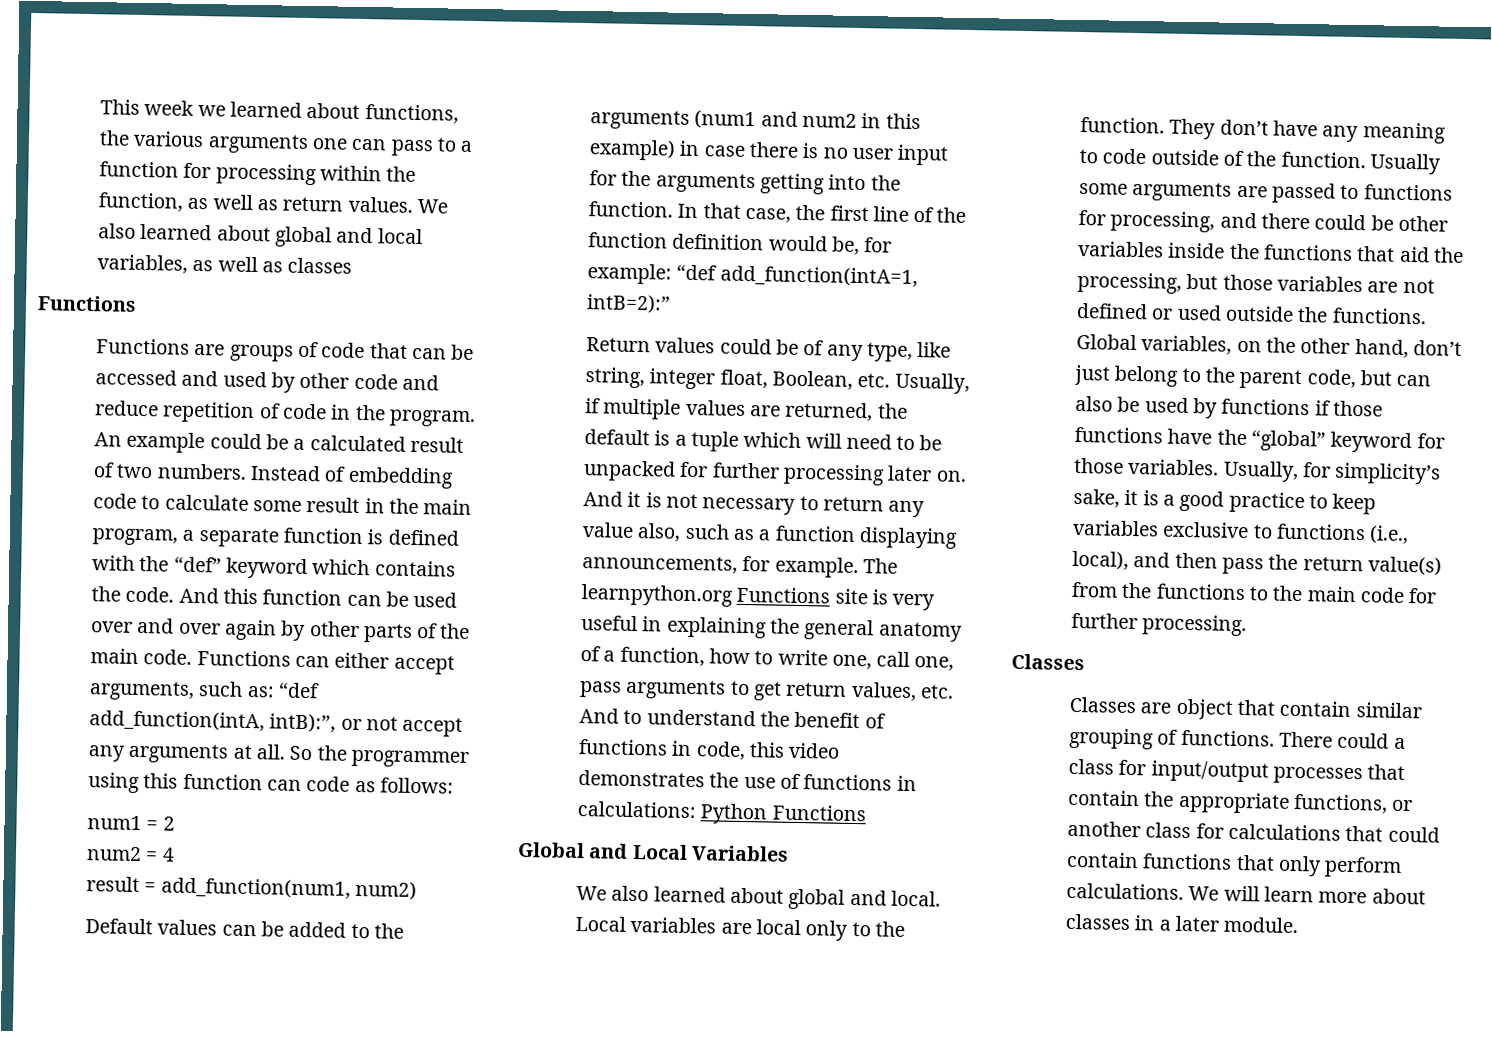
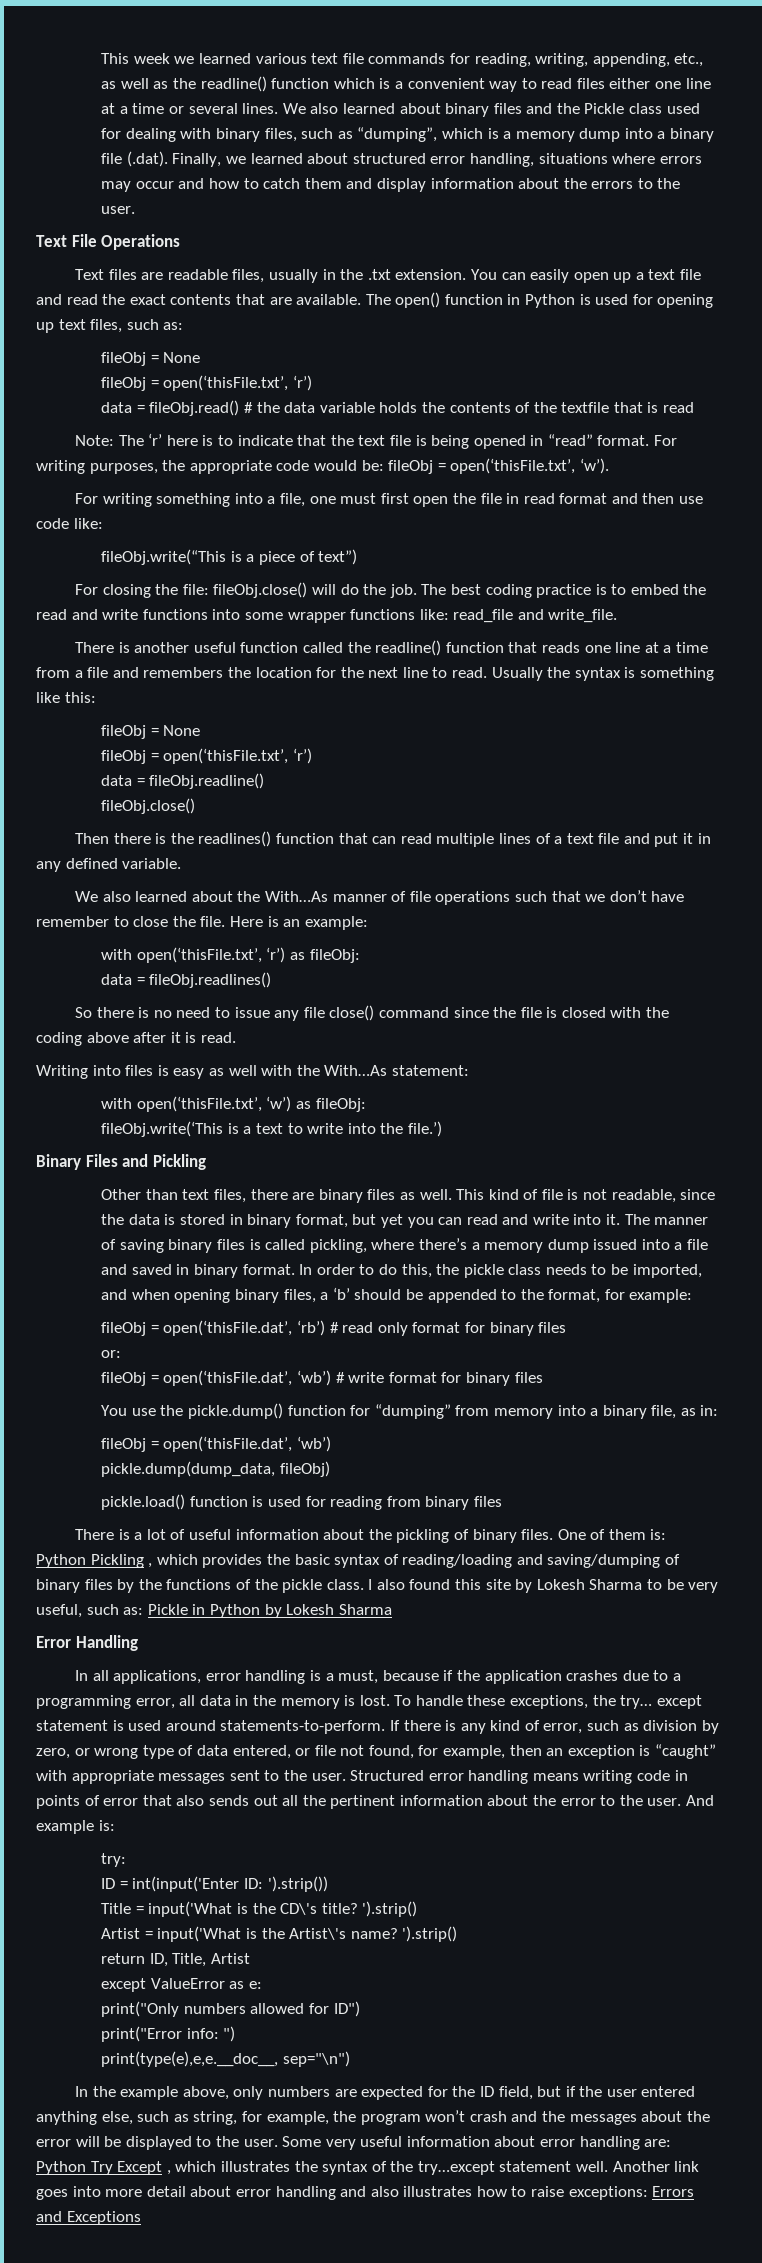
[306,102,459,124] [99,130,473,157] [99,161,417,186] [98,192,448,214] [98,223,423,248] [97,254,353,274] [37,295,137,312] [96,338,475,362] [95,369,439,393] [94,400,476,428] [94,431,464,454] [93,462,454,489] [93,493,473,516] [92,527,459,548] [92,555,456,580] [91,586,458,608] [91,617,471,643] [90,648,455,675] [89,680,320,702] [89,710,464,737] [88,742,469,769] [88,772,454,794] [87,815,175,831] [86,846,175,862] [86,876,417,901] [85,918,404,939] [590,109,921,130] [589,139,949,166] [589,170,901,195] [588,201,967,223] [588,232,893,256] [587,263,918,289] [586,294,672,314] [586,337,952,362] [585,367,970,395] [585,398,908,422] [584,429,943,452] [583,460,967,486] [583,491,926,518] [582,522,958,549] [582,554,898,579] [581,584,936,611] [581,615,963,642] [580,646,955,671] [579,678,954,702] [579,708,886,729] [578,739,841,761] [578,770,917,792] [577,800,866,825] [518,841,789,862] [576,885,941,910] [575,915,905,941] [1080,117,1446,144] [1079,148,1441,175] [1079,180,1453,204] [1078,209,1448,233] [1078,240,1464,263] [1077,271,1435,294] [1076,302,1427,325] [1076,333,1462,358] [1074,364,1432,390] [1075,395,1383,419] [1074,426,1445,454] [1074,457,1442,485] [1073,488,1377,515] [1072,519,1410,545] [1072,550,1442,576] [1071,581,1438,604] [1071,612,1248,637] [1011,653,1085,671] [1069,696,1422,720] [1069,727,1406,750] [1068,758,1406,785] [1068,789,1414,814] [1067,820,1440,843] [1066,851,1403,878] [1066,882,1426,905] [1065,913,1300,934] about functions, the various arguments one can pass to a function for processing within the function, as well as return values. We also learned about global and local variables, as well as classes // Functions // Functions are groups of code that can be accessed and used by other code and reduce repetition of code in the program. An example could be a calculated result of two numbers. Instead of embedding code to calculate some result in the main program, a separate function is defined with the “def” keyword which contains the code. And this function can be used over and over again by other parts of the main code. Functions can either accept arguments, such as: “def add_function(intA, intB):”, or not accept any arguments at all. So the programmer using this function can code as follows: // num1 = 2 // num2 = 4 // result = add_function(num1, num2) // Default values can be added to the arguments (num1 and num2 in this example) in case there is no user input for the arguments getting into the function. In that case, the first line of the function definition would be, for example: “def add_function(intA=1, intB=2):” // Return values could be of any type, like string, integer float, Boolean, etc. Usually, if multiple values are returned, the default is a tuple which will need to be unpacked for further processing later on. And it is not necessary to return any value also, such as a function displaying announcements, for example. The learnpython.org Functions site is very useful in explaining the general anatomy of a function, how to write one, call one, pass arguments to get return values, etc. And to understand the benefit of functions in code, this video demonstrates the use of functions in calculations: Python Functions // Global and Local Variables // We also learned about global and local. Local variables are local only to the function. They don’t have any meaning to code outside of the function. Usually some arguments are passed to functions for processing, and there could be other variables inside the functions that aid the processing, but those variables are not defined or used outside the functions. Global variables, on the other hand, don’t just belong to the parent code, but can also be used by functions if those functions have the “global” keyword for those variables. Usually, for simplicity’s sake, it is a good practice to keep variables exclusive to functions (i.e., local), and then pass the return value(s) from the functions to the main code for further processing. // Classes // Classes are object that contain similar grouping of functions. There could a class for input/output processes that contain the appropriate functions, or another class for calculations that could contain functions that only perform calculations. We will learn more about classes in a later module. -> [255,53,704,67] [101,76,711,92] [101,103,700,117] [101,127,715,142] [101,151,702,167] [101,178,681,192] [101,206,136,214] [36,234,181,250] [75,269,702,283] [36,292,714,308] [36,319,184,333] [101,352,201,366] [101,375,312,391] [101,400,695,416] [75,433,678,449] [36,458,609,474] [75,493,704,507] [36,518,103,529] [101,549,358,565] [75,582,707,598] [36,609,618,623] [75,640,708,656] [36,667,715,681] [36,692,96,703] [101,725,201,739] [101,748,312,764] [101,773,265,789] [101,798,196,814] [75,831,711,847] [36,858,182,872] [75,890,685,905] [36,916,368,930] [101,947,360,963] [101,972,272,988] [75,1005,670,1021] [36,1032,236,1046] [36,1065,469,1079] [101,1096,366,1112] [101,1121,442,1137] [36,1154,206,1170] [101,1189,716,1203] [101,1214,709,1228] [101,1238,709,1253] [101,1264,702,1278] [101,1287,693,1303] [101,1320,567,1336] [101,1350,122,1358] [101,1370,543,1386] [101,1403,719,1419] [101,1436,331,1452] [101,1461,330,1477] [101,1494,502,1510] [75,1529,667,1543] [36,1554,681,1568] [36,1579,719,1593] [36,1604,392,1618] [36,1635,138,1651] [75,1670,681,1684] [36,1695,702,1709] [36,1720,719,1734] [36,1744,717,1759] [36,1770,688,1784] [36,1795,715,1809] [36,1820,115,1834] [101,1853,127,1867] [101,1876,328,1892] [101,1901,418,1917] [101,1926,458,1942] [101,1953,250,1967] [101,1978,262,1992] [101,2001,360,2017] [101,2026,236,2042] [101,2051,350,2067] [75,2086,696,2100] [36,2110,710,2125] [36,2136,672,2150] [36,2161,700,2175] [36,2186,695,2200] [36,2211,141,2225] various text file commands for reading, writing, appending, etc., as well as the readline() function which is a convenient way to read files either one line at a time or several lines. We also learned about binary files and the Pickle class used for dealing with binary files, such as “dumping”, which is a memory dump into a binary file (.dat). Finally, we learned about structured error handling, situations where errors may occur and how to catch them and display information about the errors to the user. // Text File Operations // Text files are readable files, usually in the .txt extension. You can easily open up a text file and read the exact contents that are available. The open() function in Python is used for opening up text files, such as: // fileObj = None // fileObj = open(‘thisFile.txt’, ‘r’) // data = fileObj.read() # the data variable holds the contents of the textfile that is read // Note: The ‘r’ here is to indicate that the text file is being opened in “read” format. For writing purposes, the appropriate code would be: fileObj = open(‘thisFile.txt’, ‘w’). // For writing something into a file, one must first open the file in read format and then use code like: // fileObj.write(“This is a piece of text”) // For closing the file: fileObj.close() will do the job. The best coding practice is to embed the read and write functions into some wrapper functions like: read_file and write_file. // There is another useful function called the readline() function that reads one line at a time from a file and remembers the location for the next line to read. Usually the syntax is something like this: // fileObj = None // fileObj = open(‘thisFile.txt’, ‘r’) // data = fileObj.readline() // fileObj.close() // Then there is the readlines() function that can read multiple lines of a text file and put it in any defined variable. // We also learned about the With…As manner of file operations such that we don’t have remember to close the file. Here is an example: // with open(‘thisFile.txt’, ‘r’) as fileObj: // data = fileObj.readlines() // So there is no need to issue any file close() command since the file is closed with the coding above after it is read. // Writing into files is easy as well with the With…As statement: // with open(‘thisFile.txt’, ‘w’) as fileObj: // fileObj.write(‘This is a text to write into the file.’) // Binary Files and Pickling // Other than text files, there are binary files as well. This kind of file is not readable, since the data is stored in binary format, but yet you can read and write into it. The manner of saving binary files is called pickling, where there’s a memory dump issued into a file and saved in binary format. In order to do this, the pickle class needs to be imported, and when opening binary files, a ‘b’ should be appended to the format, for example: // fileObj = open(‘thisFile.dat’, ‘rb’) # read only format for binary files // or: // fileObj = open(‘thisFile.dat’, ‘wb’) # write format for binary files // You use the pickle.dump() function for “dumping” from memory into a binary file, as in: // fileObj = open(‘thisFile.dat’, ‘wb’) // pickle.dump(dump_data, fileObj) // pickle.load() function is used for reading from binary files // There is a lot of useful information about the pickling of binary files. One of them is: Python Pickling , which provides the basic syntax of reading/loading and saving/dumping of binary files by the functions of the pickle class. I also found this site by Lokesh Sharma to be very useful, such as: Pickle in Python by Lokesh Sharma // Error Handling // In all applications, error handling is a must, because if the application crashes due to a programming error, all data in the memory is lost. To handle these exceptions, the try… except statement is used around statements-to-perform. If there is any kind of error, such as division by zero, or wrong type of data entered, or file not found, for example, then an exception is “caught” with appropriate messages sent to the user. Structured error handling means writing code in points of error that also sends out all the pertinent information about the error to the user. And example is: // try: // ID = int(input('Enter ID: ').strip()) // Title = input('What is the CD\'s title? ').strip() // Artist = input('What is the Artist\'s name? ').strip() // return ID, Title, Artist // except ValueError as e: // print("Only numbers allowed for ID") // print("Error info: ") // print(type(e),e,e.__doc__, sep="\n") // In the example above, only numbers are expected for the ID field, but if the user entered anything else, such as string, for example, the program won’t crash and the messages about the error will be displayed to the user. Some very useful information about error handling are: Python Try Except , which illustrates the syntax of the try…except statement well. Another link goes into more detail about error handling and also illustrates how to raise exceptions: Errors and Exceptions

